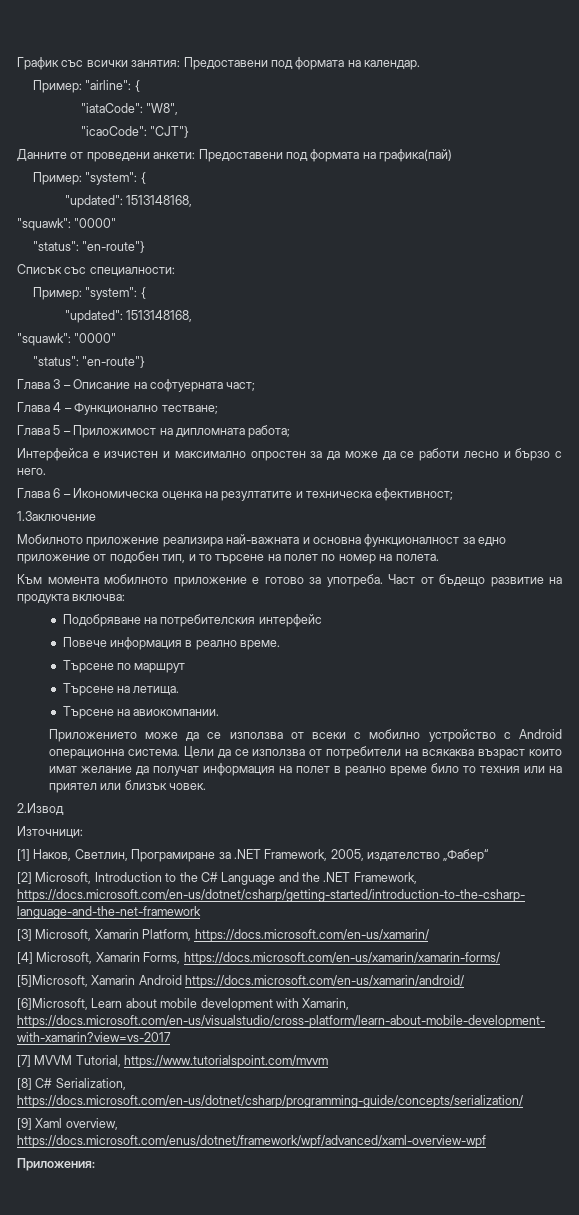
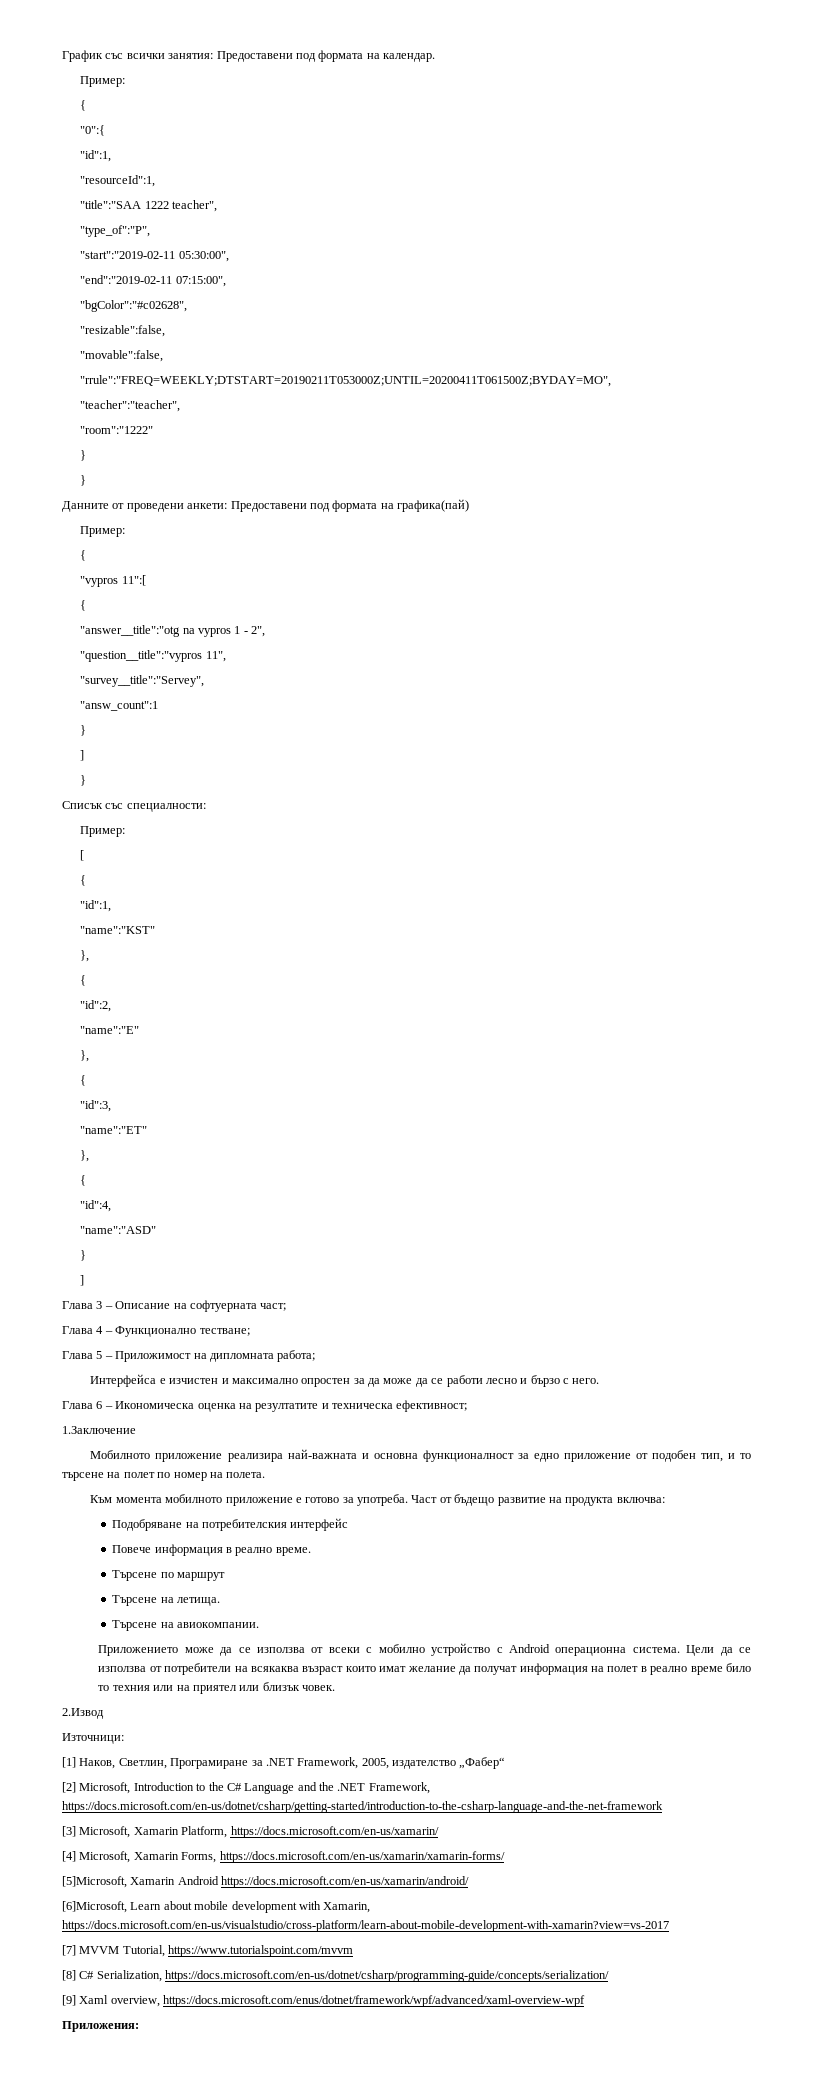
[85,80,140,92] [80,103,179,115] [80,126,190,138] "airline": { // "iataCode": "W8", // "icaoCode": "CJT"} -> [80,100,87,111] [80,125,106,136] [80,150,112,162] [80,175,156,187] [80,200,217,212] [80,225,151,237] [80,251,229,262] [80,275,226,287] [80,300,188,312] [80,325,166,337] [80,350,164,362] [80,375,612,387] [80,400,181,412] [80,426,154,434] [80,450,87,461] [80,475,87,486] // { // "0":{ // "id":1, // "resourceId":1, // "title":"SAA 1222 teacher", // "type_of":"P", // "start":"2019-02-11 05:30:00", // "end":"2019-02-11 07:15:00", // "bgColor":"#c02628", // "resizable":false, // "movable":false, // "rrule":"FREQ=WEEKLY;DTSTART=20190211T053000Z;UNTIL=20200411T061500Z;BYDAY=MO", // "teacher":"teacher", // "room":"1222" // } // }
[85,172,146,185] [64,195,193,208] [17,218,117,231] [32,241,146,253] "system": { // "updated": 1513148168, // "squawk": "0000" // "status": "en-route"} -> [80,550,87,561] [80,575,146,587] [80,600,87,611] [80,625,266,637] [80,650,226,662] [80,675,205,687] [80,701,159,711] [80,725,87,736] [80,750,85,761] [80,775,87,786] // { // "vypros 11":[ // { // "answer__title":"otg na vypros 1 - 2", // "question__title":"vypros 11", // "survey__title":"Servey", // "answ_count":1 // } // ] // }
[85,287,146,300] [64,310,193,323] [17,333,117,346] [32,356,146,368] "system": { // "updated": 1513148168, // "squawk": "0000" // "status": "en-route"} -> [80,850,85,861] [80,875,87,886] [80,900,112,912] [80,926,156,934] [80,950,90,962] [80,975,87,986] [80,1000,112,1012] [80,1026,140,1034] [80,1050,90,1062] [80,1075,87,1086] [80,1100,112,1112] [80,1126,148,1134] [80,1150,90,1162] [80,1175,87,1186] [80,1200,112,1212] [80,1226,157,1234] [80,1250,87,1261] [80,1275,85,1286] // [ // { // "id":1, // "name":"KST" // }, // { // "id":2, // "name":"E" // }, // { // "id":3, // "name":"ET" // }, // { // "id":4, // "name":"ASD" // } // ]

